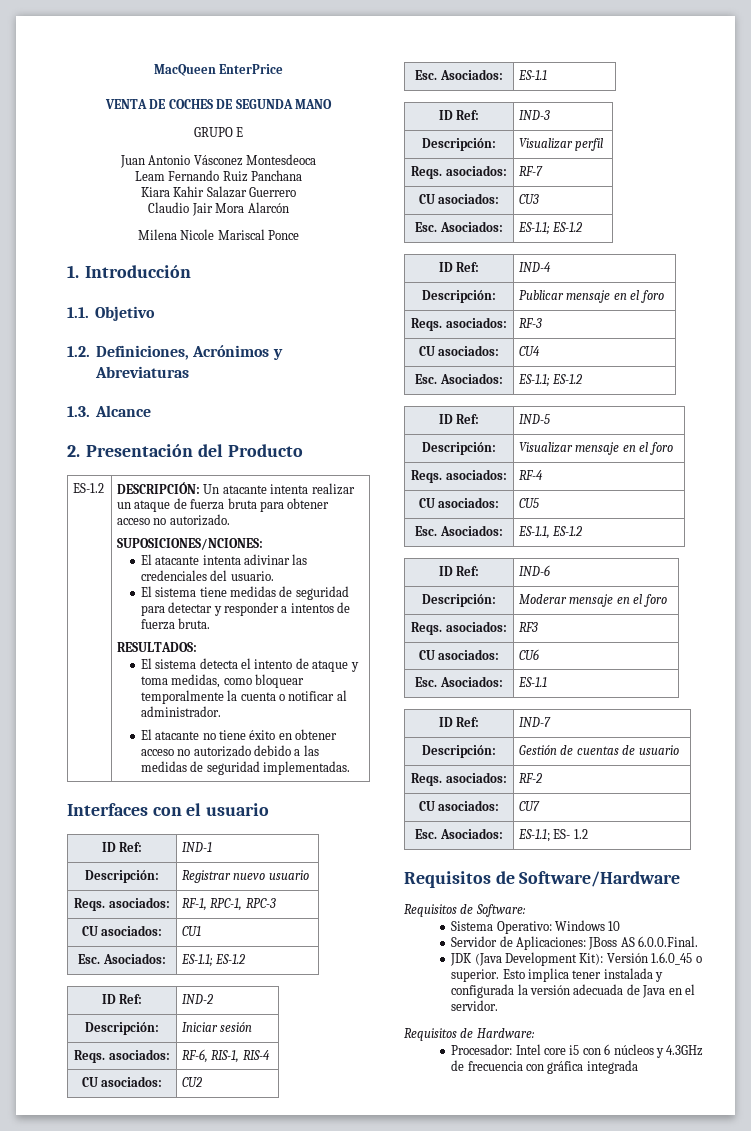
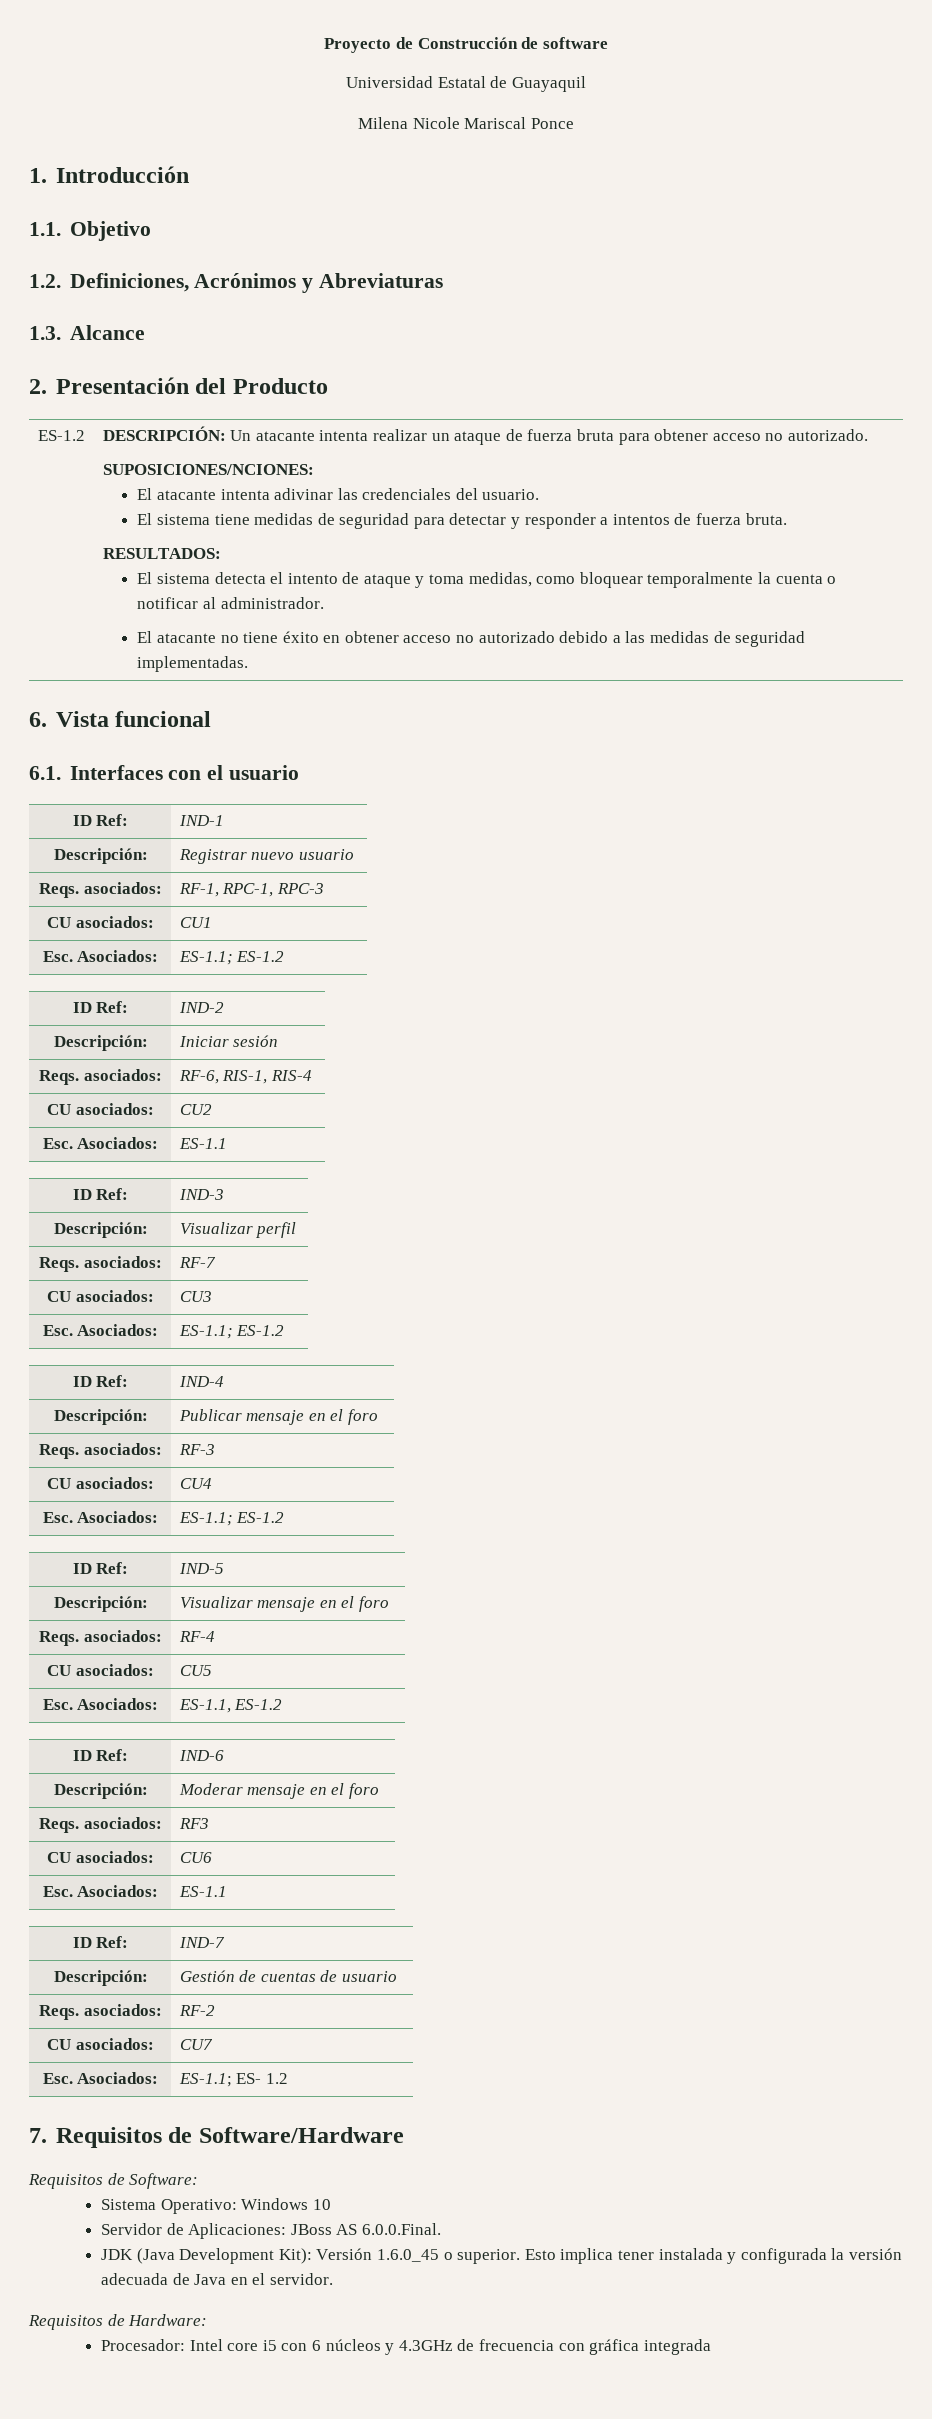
[153,64,284,76] [105,99,332,109] [193,127,244,137] [119,154,317,168] [134,170,303,182] [140,186,297,198] [148,202,289,216] MacQueen EnterPrice // VENTA DE COCHES DE SEGUNDA MANO // GRUPO E // Juan Antonio Vásconez Montesdeoca // Leam Fernando Ruiz Panchana // Kiara Kahir Salazar Guerrero // Claudio Jair Mora Alarcón -> [324,37,608,53] [346,76,586,92] Proyecto de Construcción de software // Universidad Estatal de Guayaquil
(351, 768) none -> [29,711,212,727] [29,766,61,780] 6. Vista funcional // 6.1.
(588, 834) none -> [29,2128,47,2143] 7.

